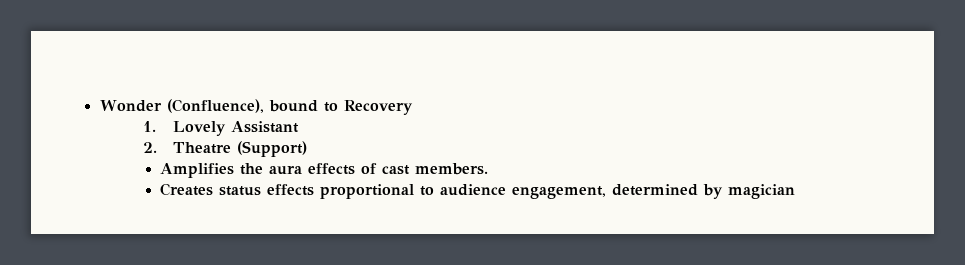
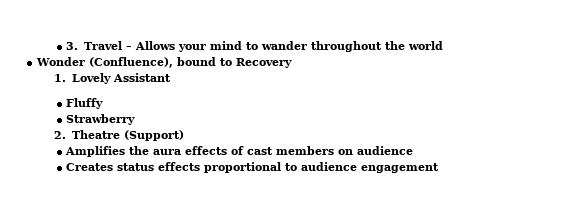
(99, 106) none -> [66,41,443,52] 3. Travel – Allows your mind to wander throughout the world //
(300, 127) none -> [66,98,104,109] [66,114,136,125] // Fluffy // Strawberry
[415,163,489,175] members. -> [276,146,414,155] members on audience
[512,184,796,199] engagement, determined by magician -> [361,163,440,173] engagement

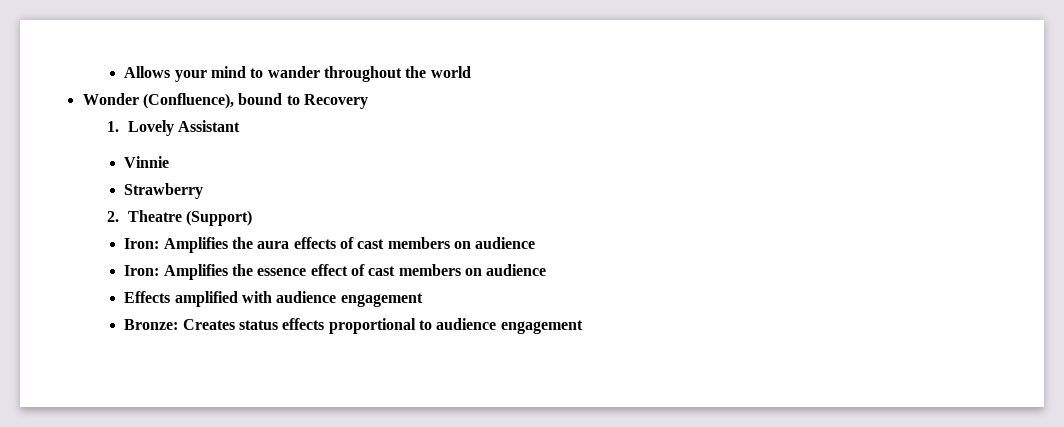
[66,41,132,50] 3. Travel – -> (124, 72) none
[66,98,104,109] Fluffy -> [124,156,170,168] Vinnie
(184, 135) none -> [124,238,160,249] Iron:
(414, 150) none -> [124,264,547,280] [124,291,423,307] [124,319,179,330] Iron: Amplifies the essence effect of cast members on audience // Effects amplified with audience engagement // Bronze:

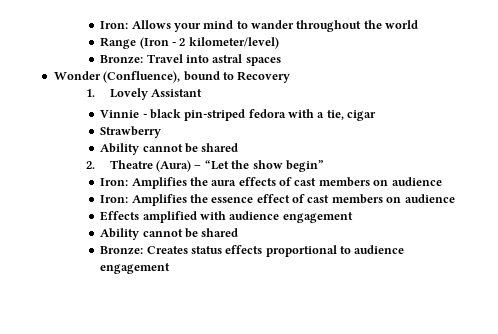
(124, 72) none -> [100,21,129,29] Iron:
(471, 72) none -> [100,37,279,49] [100,54,281,66] // Range (Iron - 2 kilometer/level) // Bronze: Travel into astral spaces
[124,183,204,199] [106,210,252,226] // Strawberry // 2. Theatre (Support) -> [142,109,377,121] [100,126,162,138] [100,143,239,155] [86,160,324,172] - black pin-striped fedora with a tie, cigar // Strawberry // Ability cannot be shared // 2. Theatre (Aura) – “Let the show begin”
(423, 300) none -> [100,228,239,240] // Ability cannot be shared

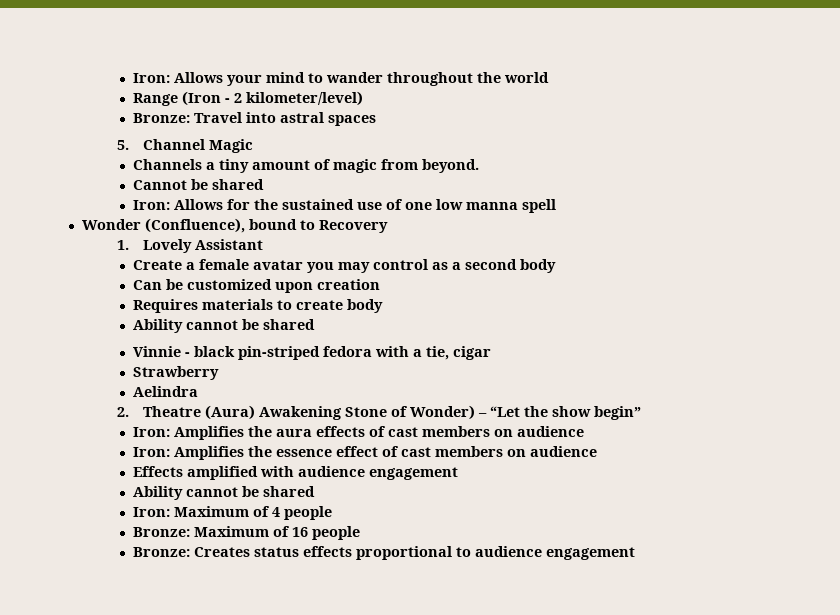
(281, 61) none -> [117,139,253,153] [133,159,480,173] [133,179,265,190] [133,199,557,213] // 5. Channel Magic // Channels a tiny amount of magic from beyond. // Cannot be shared // Iron: Allows for the sustained use of one low manna spell
(203, 93) none -> [133,259,557,273] [133,279,381,293] [133,299,384,313] [133,319,316,333] // Create a female avatar you may control as a second body // Can be customized upon creation // Requires materials to create body // Ability cannot be shared
[100,143,239,155] Ability cannot be shared -> [133,386,199,397] Aelindra
(192, 166) none -> [258,405,475,420] Awakening Stone of Wonder)
(239, 232) none -> [133,506,333,520] [133,526,361,540] // Iron: Maximum of 4 people // Bronze: Maximum of 16 people

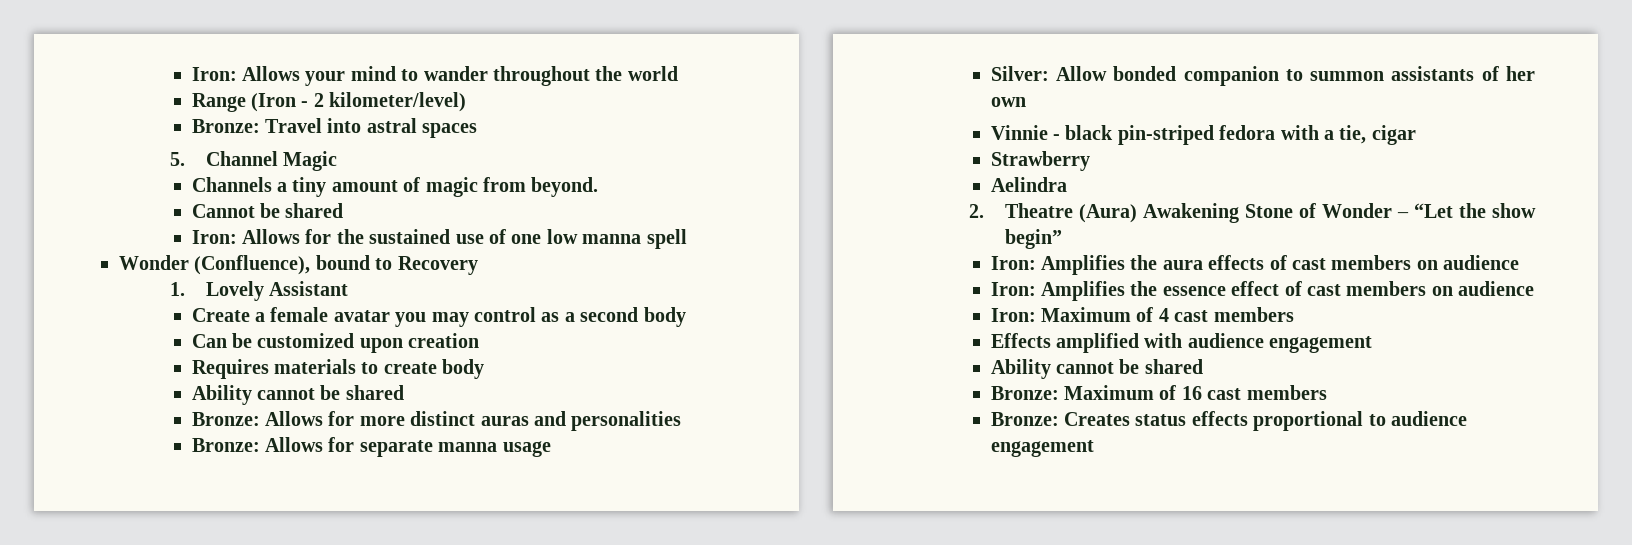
(316, 324) none -> [191,411,682,431] [191,437,551,457] [990,66,1535,86] [990,97,1026,107] // Bronze: Allows for more distinct auras and personalities // Bronze: Allows for separate manna usage // Silver: Allow bonded companion to summon assistants of her own
[409,405,475,420] Wonder) -> [1321,203,1392,218] Wonder
(598, 451) none -> [990,307,1294,322] // Iron: Maximum of 4 cast members
[133,506,333,520] // Iron: Maximum of 4 people -> (1203, 366) none
[312,526,361,540] people -> [1207,385,1327,400] cast members

